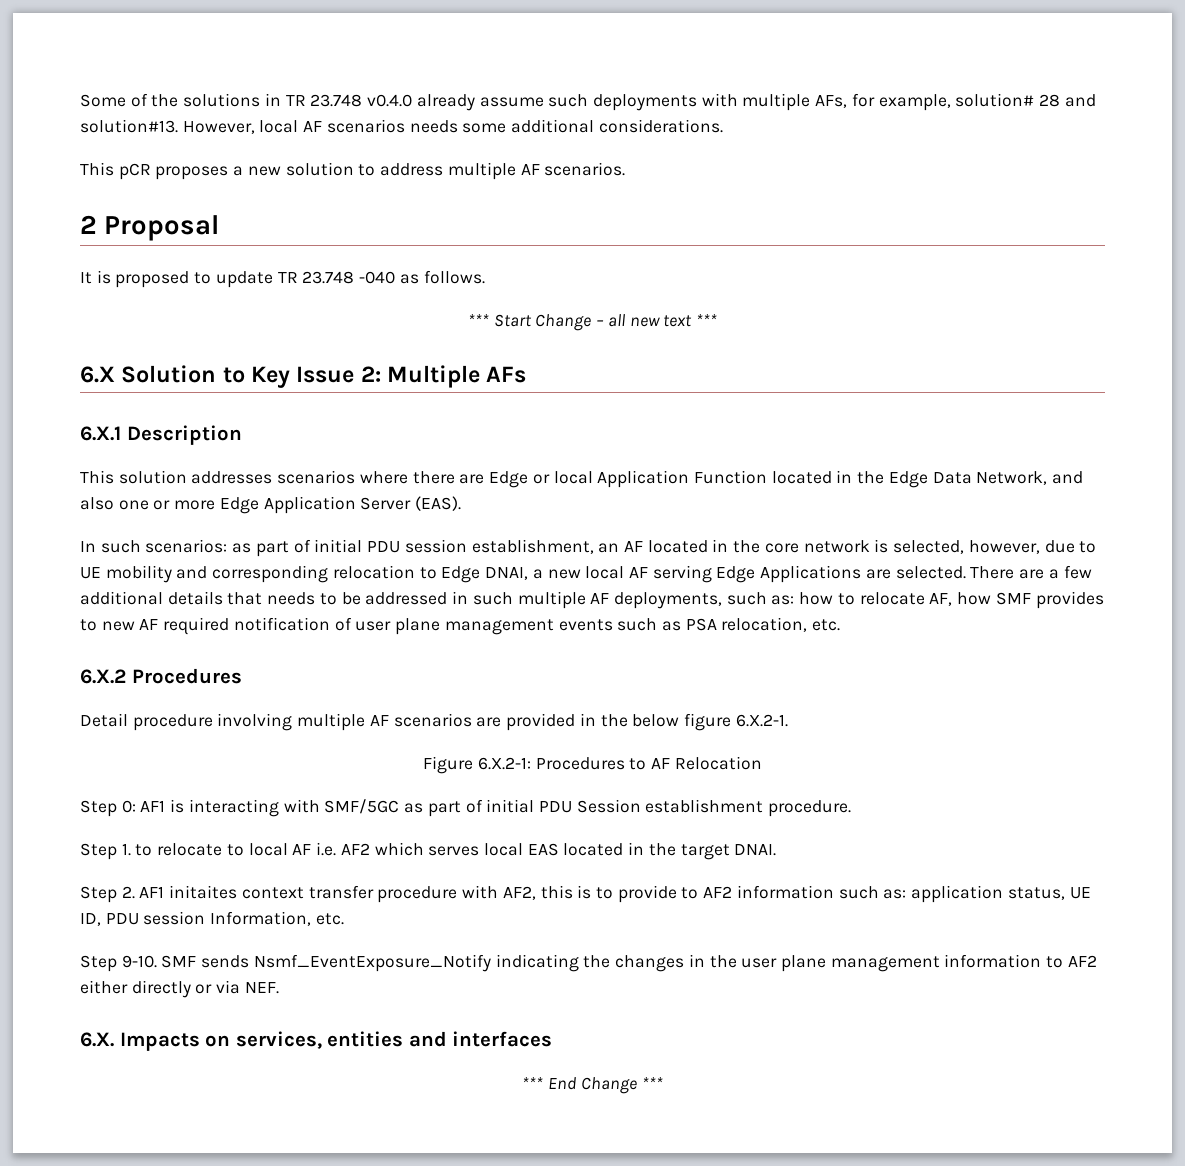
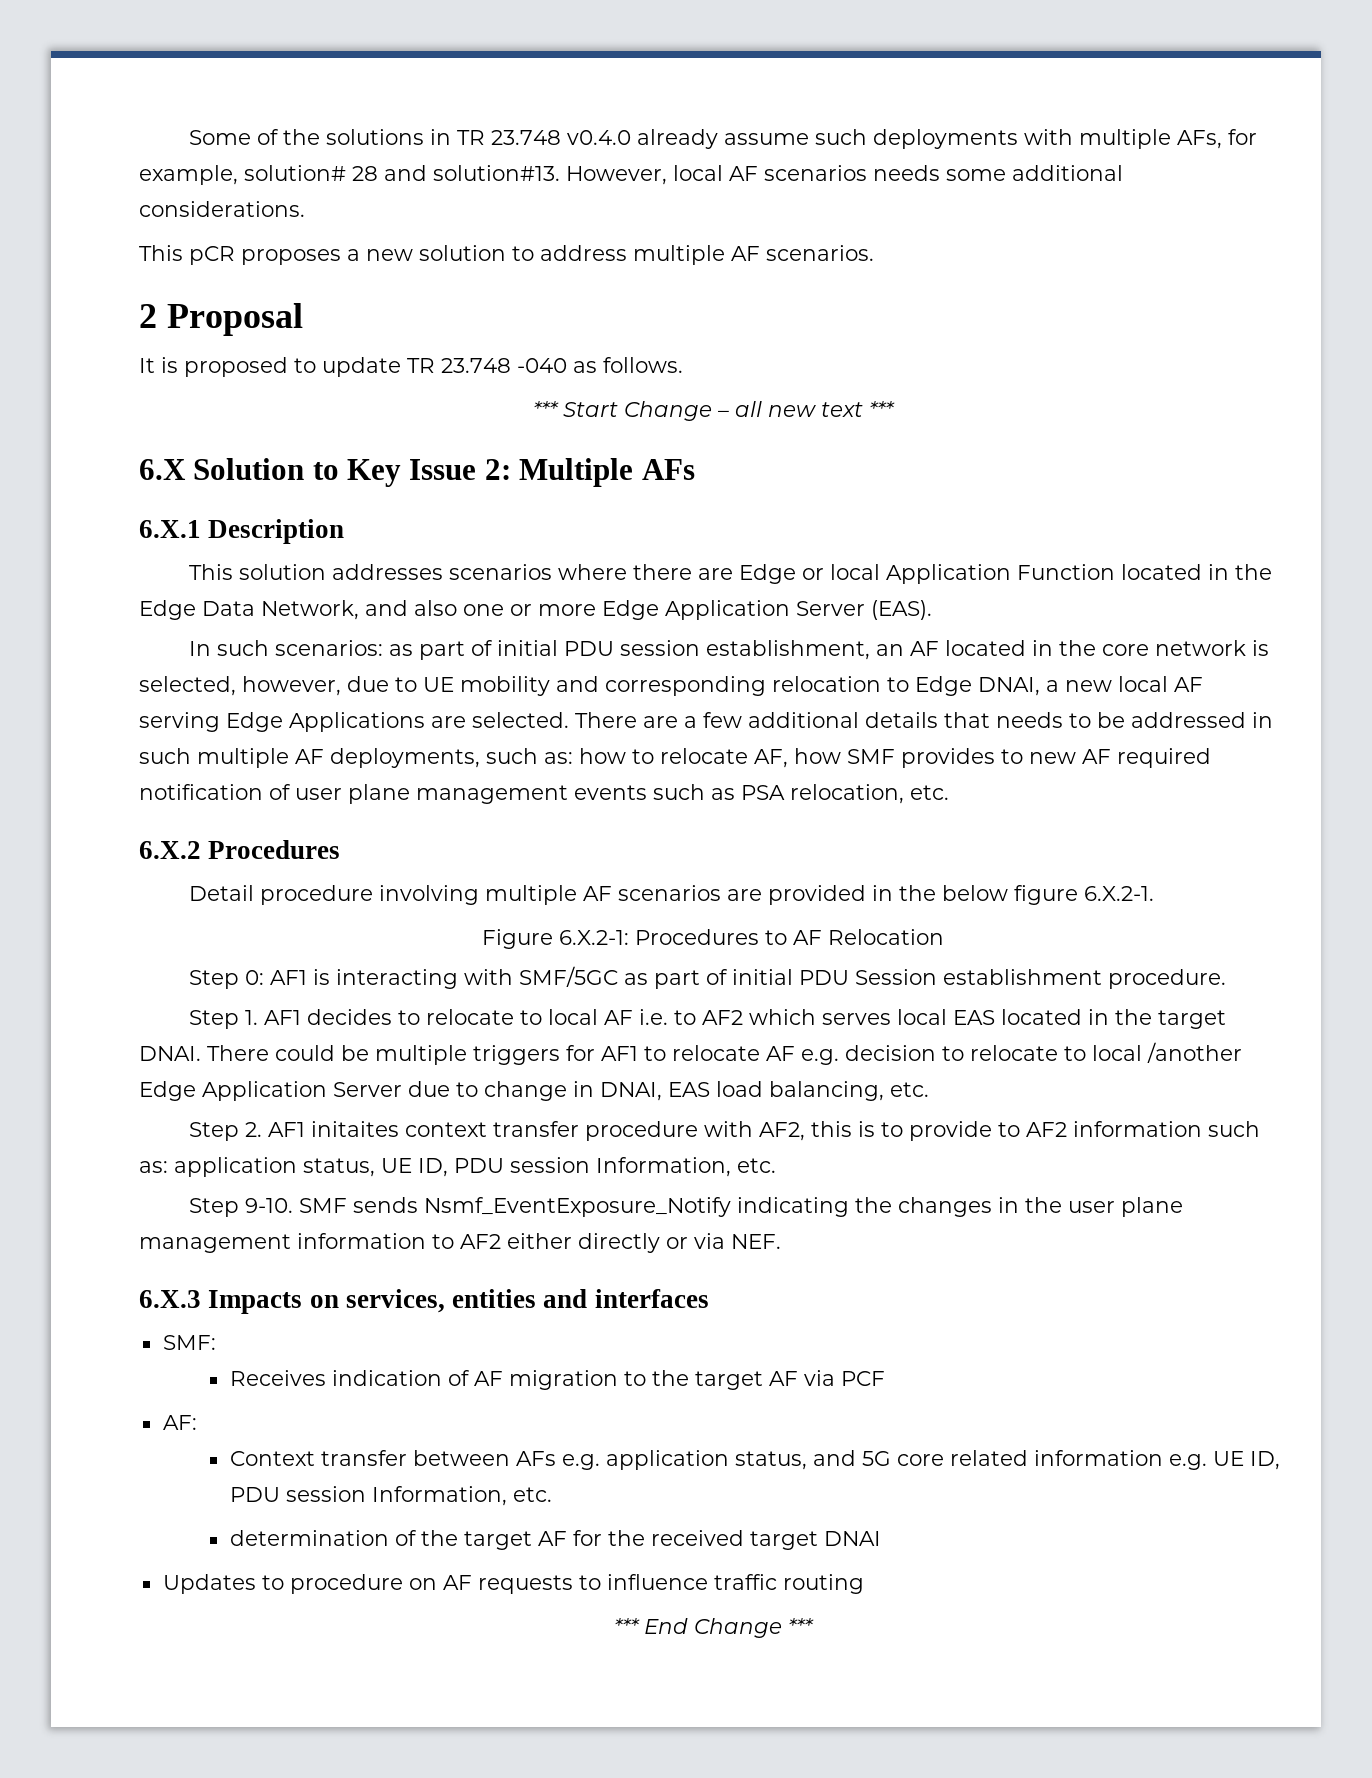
(131, 849) none -> [264,1009,393,1025] AF1 decides
(337, 849) none -> [674,1010,697,1025] to
(777, 850) none -> [207,1042,1242,1065] [139,1081,929,1101] There could be multiple triggers for AF1 to relocate AF e.g. decision to relocate to local /another Edge Application Server due to change in DNAI, EAS load balancing, etc.
[80,1032,114,1047] 6.X. -> [139,1290,201,1308] 6.X.3
(553, 1039) none -> [162,1335,216,1350] [229,1370,885,1390] [162,1415,197,1430] [229,1450,1280,1470] [229,1486,552,1506] [229,1530,881,1550] [162,1574,864,1594] // SMF: // Receives indication of AF migration to the target AF via PCF // AF: // Context transfer between AFs e.g. application status, and 5G core related information e.g. UE ID, PDU session Information, etc. // determination of the target AF for the received target DNAI // Updates to procedure on AF requests to influence traffic routing

